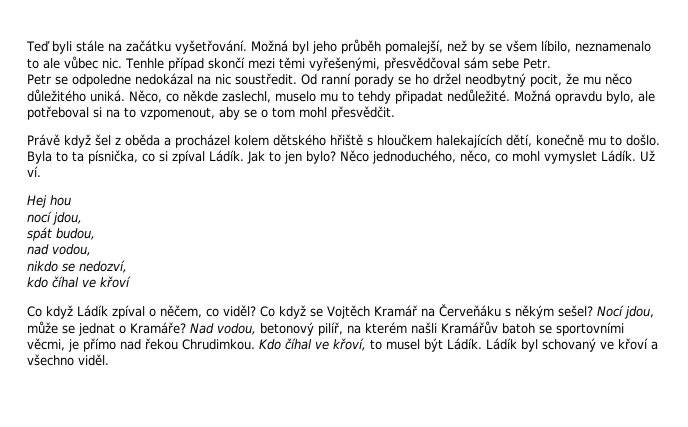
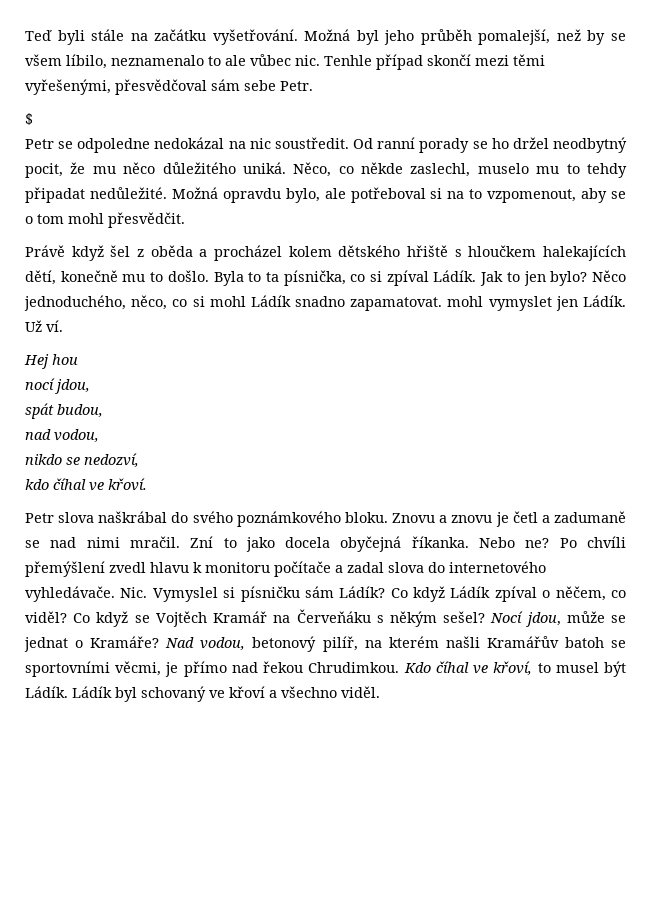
(551, 63) none -> [25,113,33,125] // $
(508, 157) none -> [192,295,443,311] si mohl Ládík snadno zapamatovat.
(597, 157) none -> [555,296,578,311] jen
[100,276,131,288] křoví // -> [108,478,147,491] [25,511,626,527] [25,536,626,552] [25,561,546,577] [25,586,386,602] křoví. // Petr slova naškrábal do svého poznámkového bloku. Znovu a znovu je četl a zadumaně se nad nimi mračil. Zní to jako docela obyčejná říkanka. Nebo ne? Po chvíli přemýšlení zvedl hlavu k monitoru počítače a zadal slova do internetového vyhledávače. Nic. Vymyslel si písničku sám Ládík?

